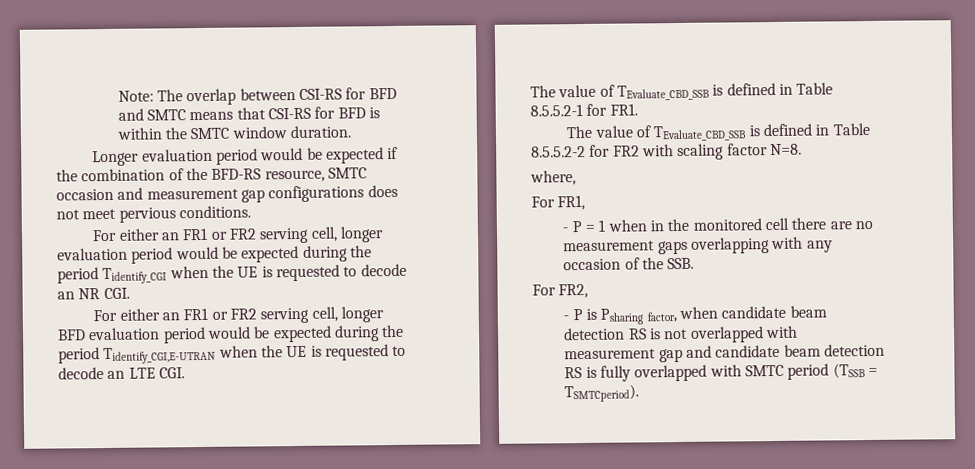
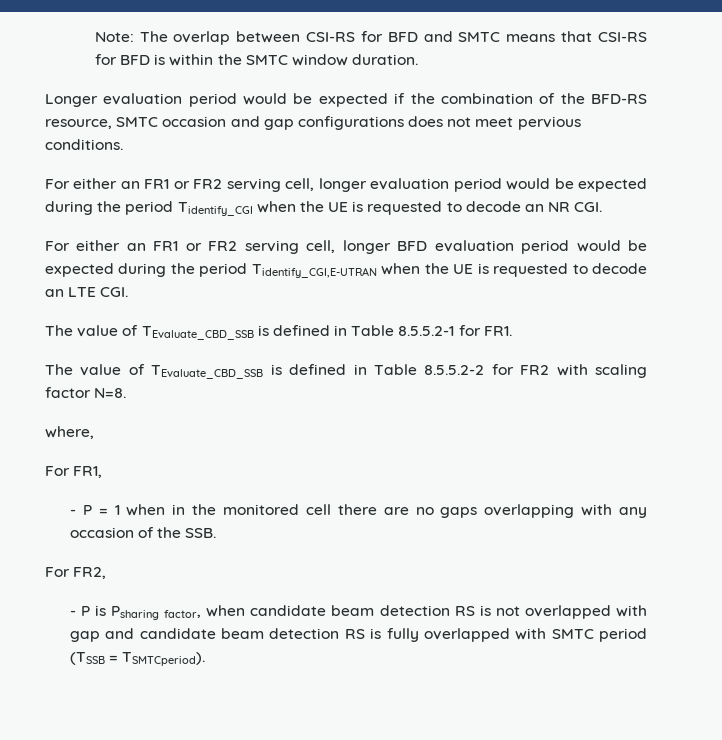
[146,188,239,200] measurement -> (260, 121) none
[563,240,656,252] measurement -> (434, 511) none
[564,348,657,360] measurement -> (648, 611) none

